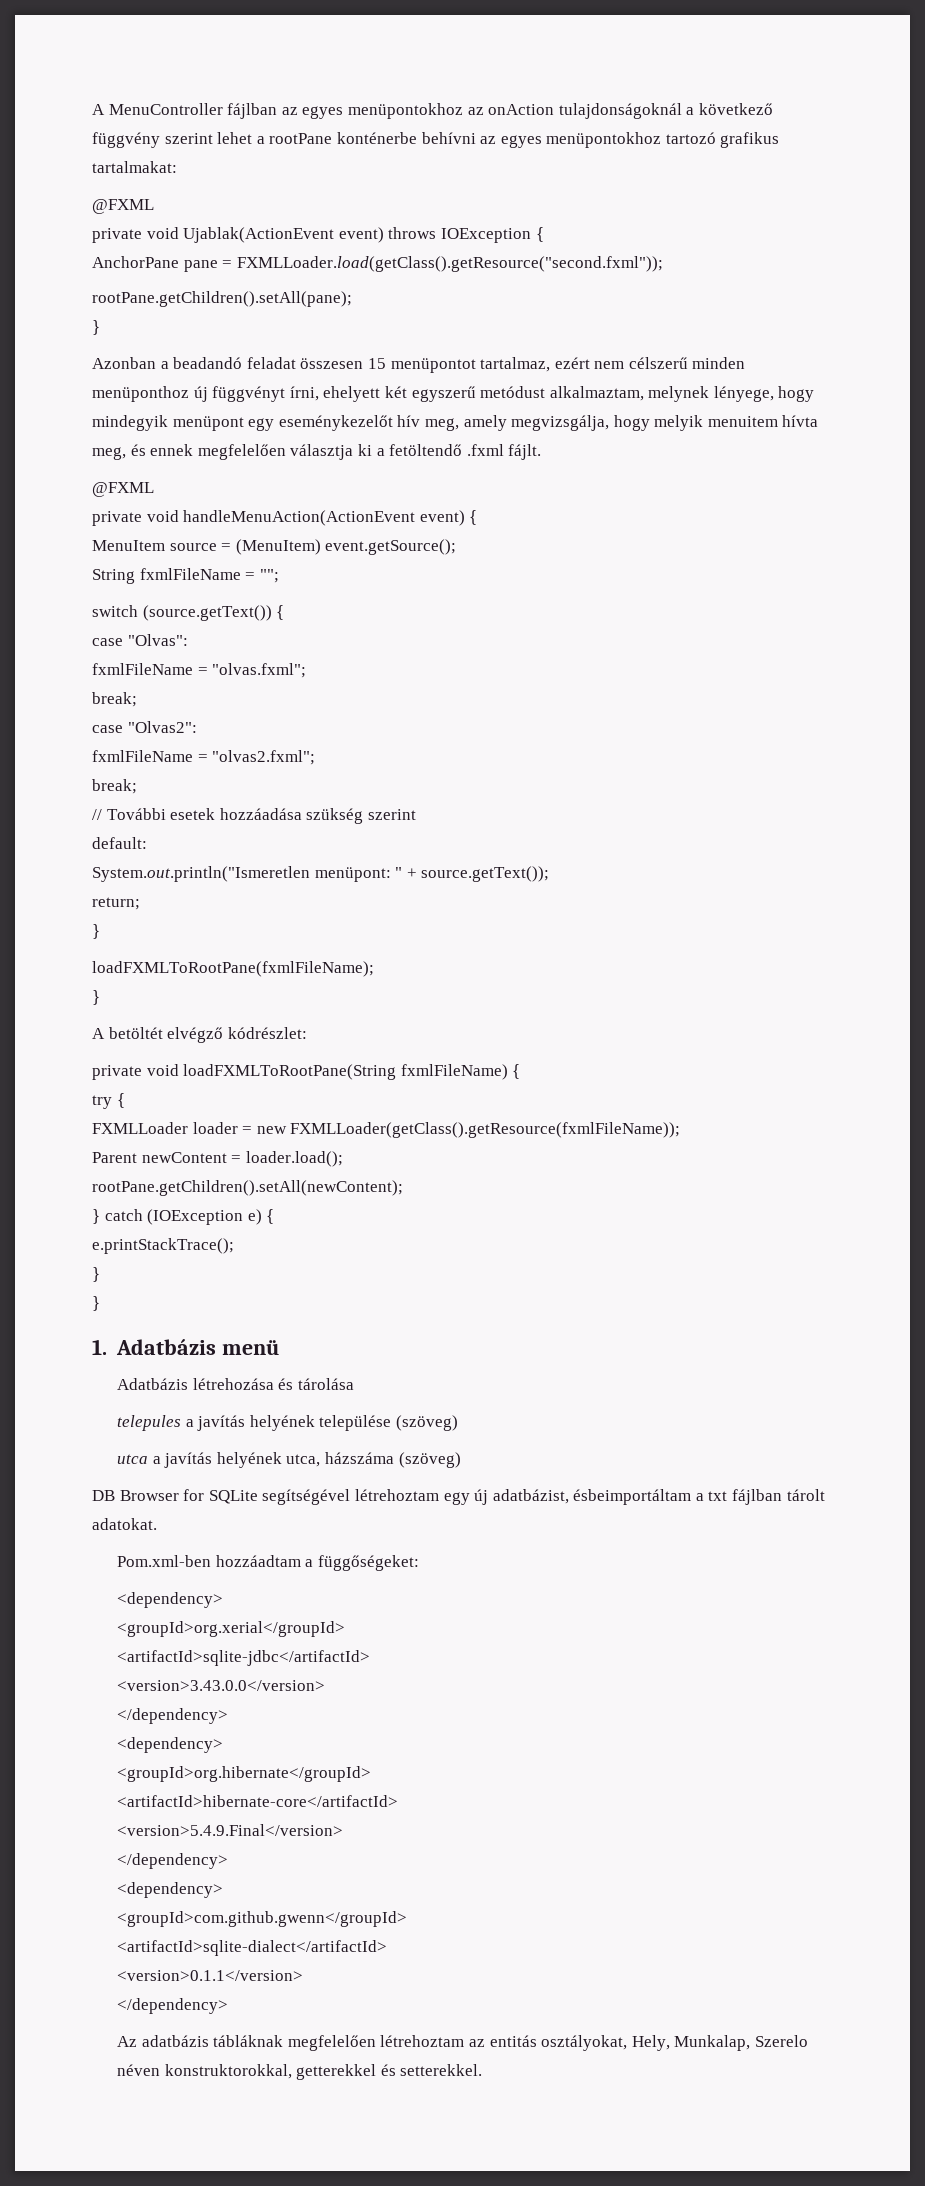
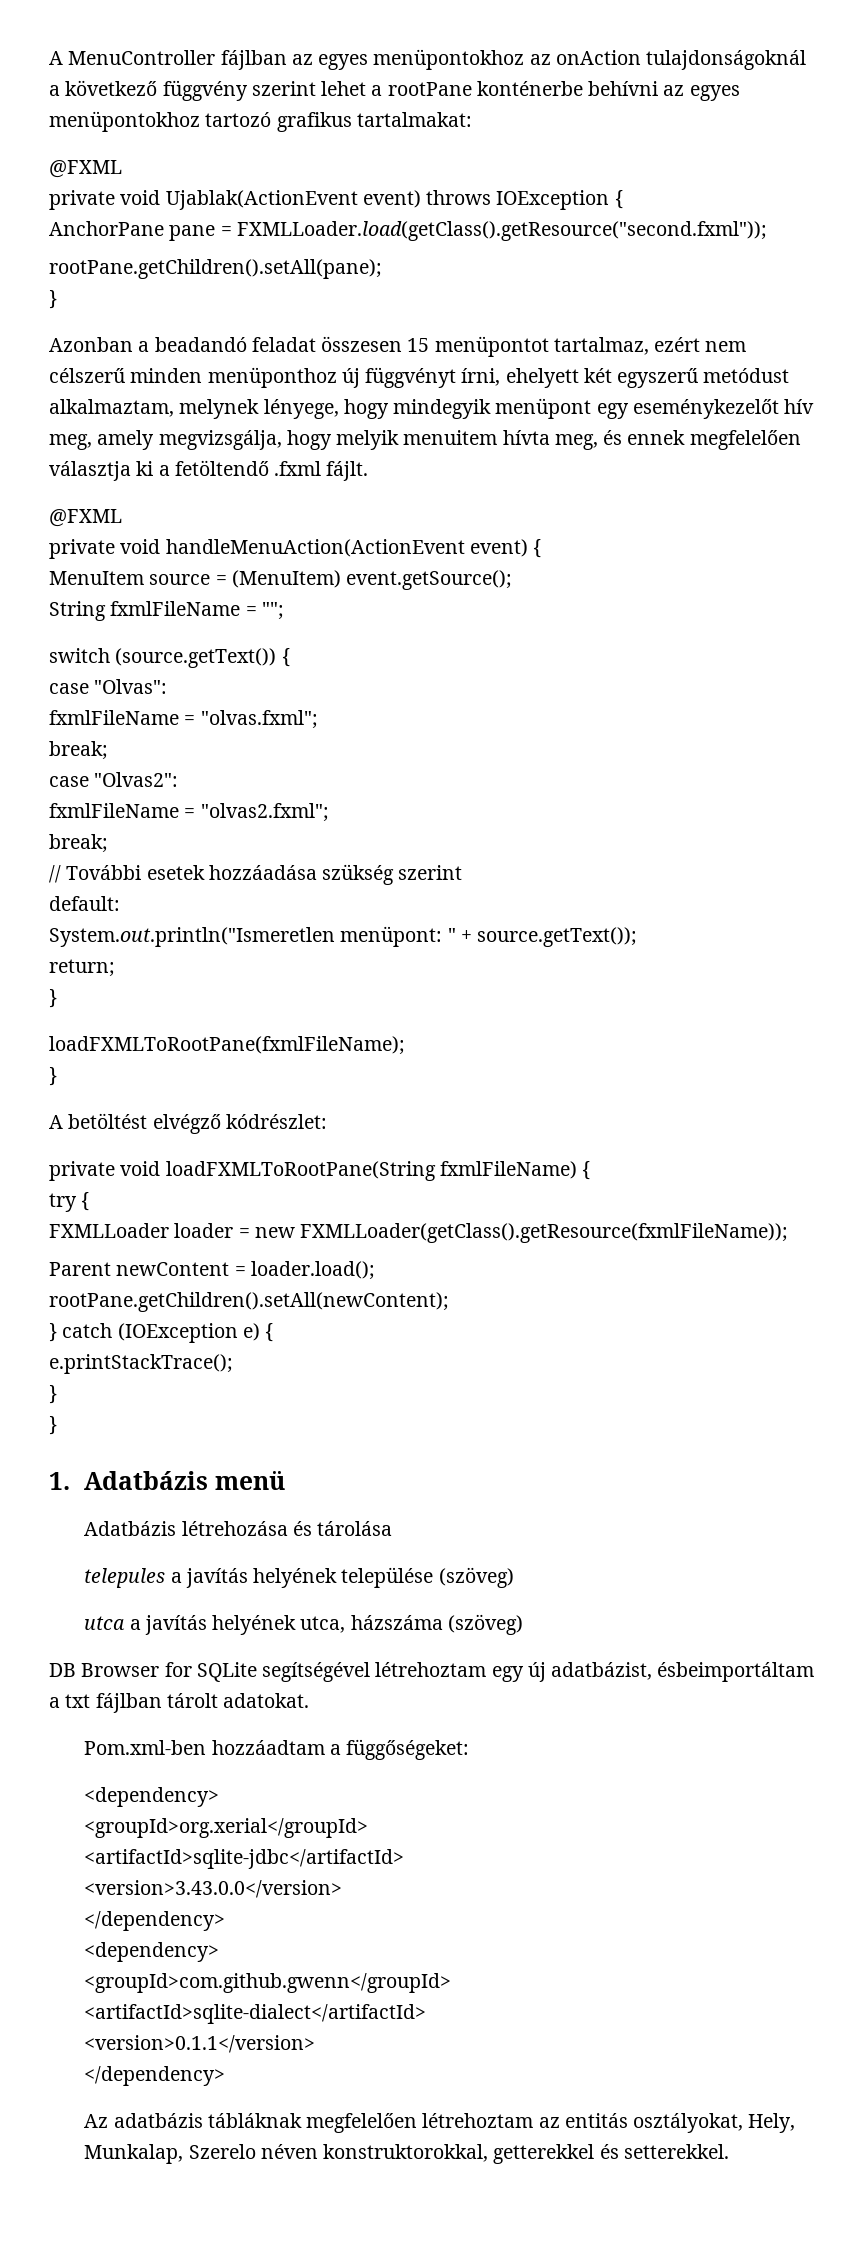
[108,1027,163,1039] betöltét -> [68,1113,148,1129] betöltést
[117,1766,372,1782] [117,1795,399,1807] [117,1824,344,1836] [117,1853,229,1869] [117,1882,224,1898] // <groupId>org.hibernate</groupId> // <artifactId>hibernate-core</artifactId> // <version>5.4.9.Final</version> // </dependency> // <dependency> -> (220, 1952) none

